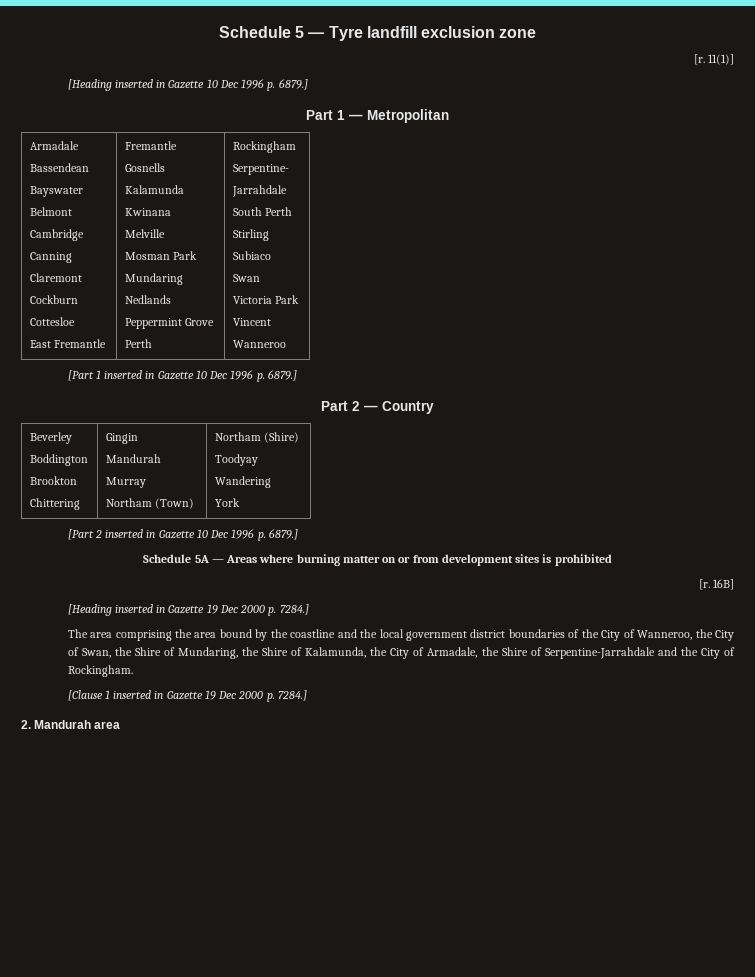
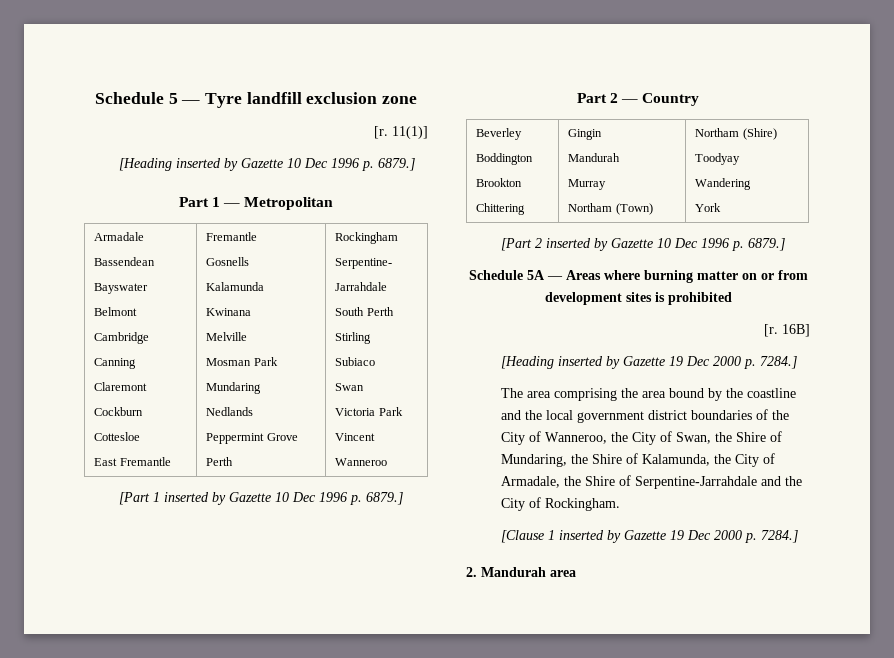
[156,80,166,88] in -> [223,158,238,171] by
[145,371,155,379] in -> [211,492,226,505] by
[146,530,156,538] in -> [593,238,608,251] by
[156,605,166,613] in -> [605,356,620,369] by
[154,691,164,699] in -> [606,530,621,543] by

